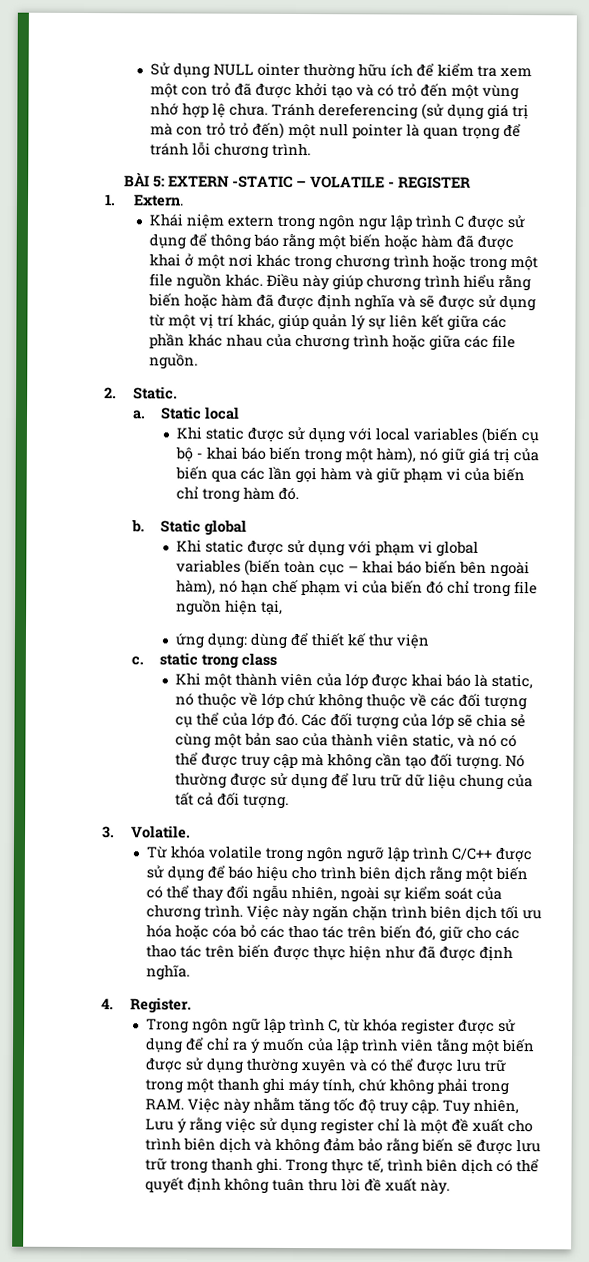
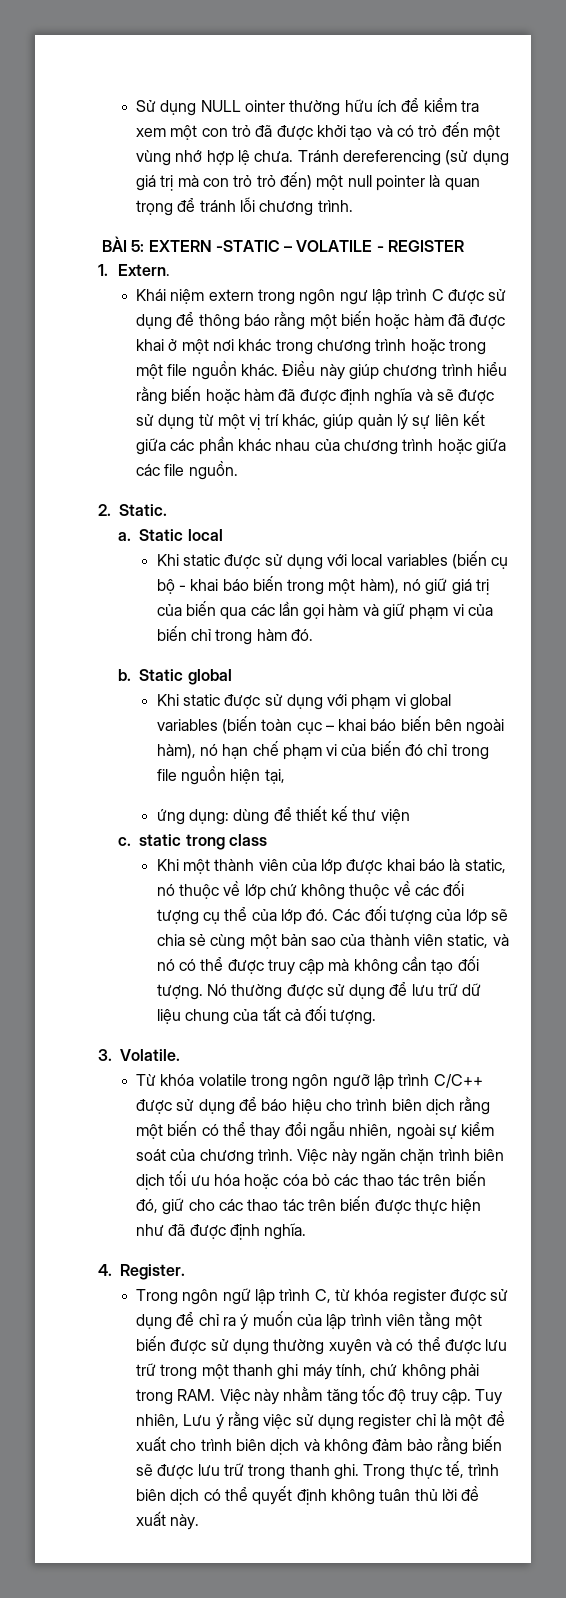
[307,1178,338,1192] thru -> [414,1489,438,1501] thủ

